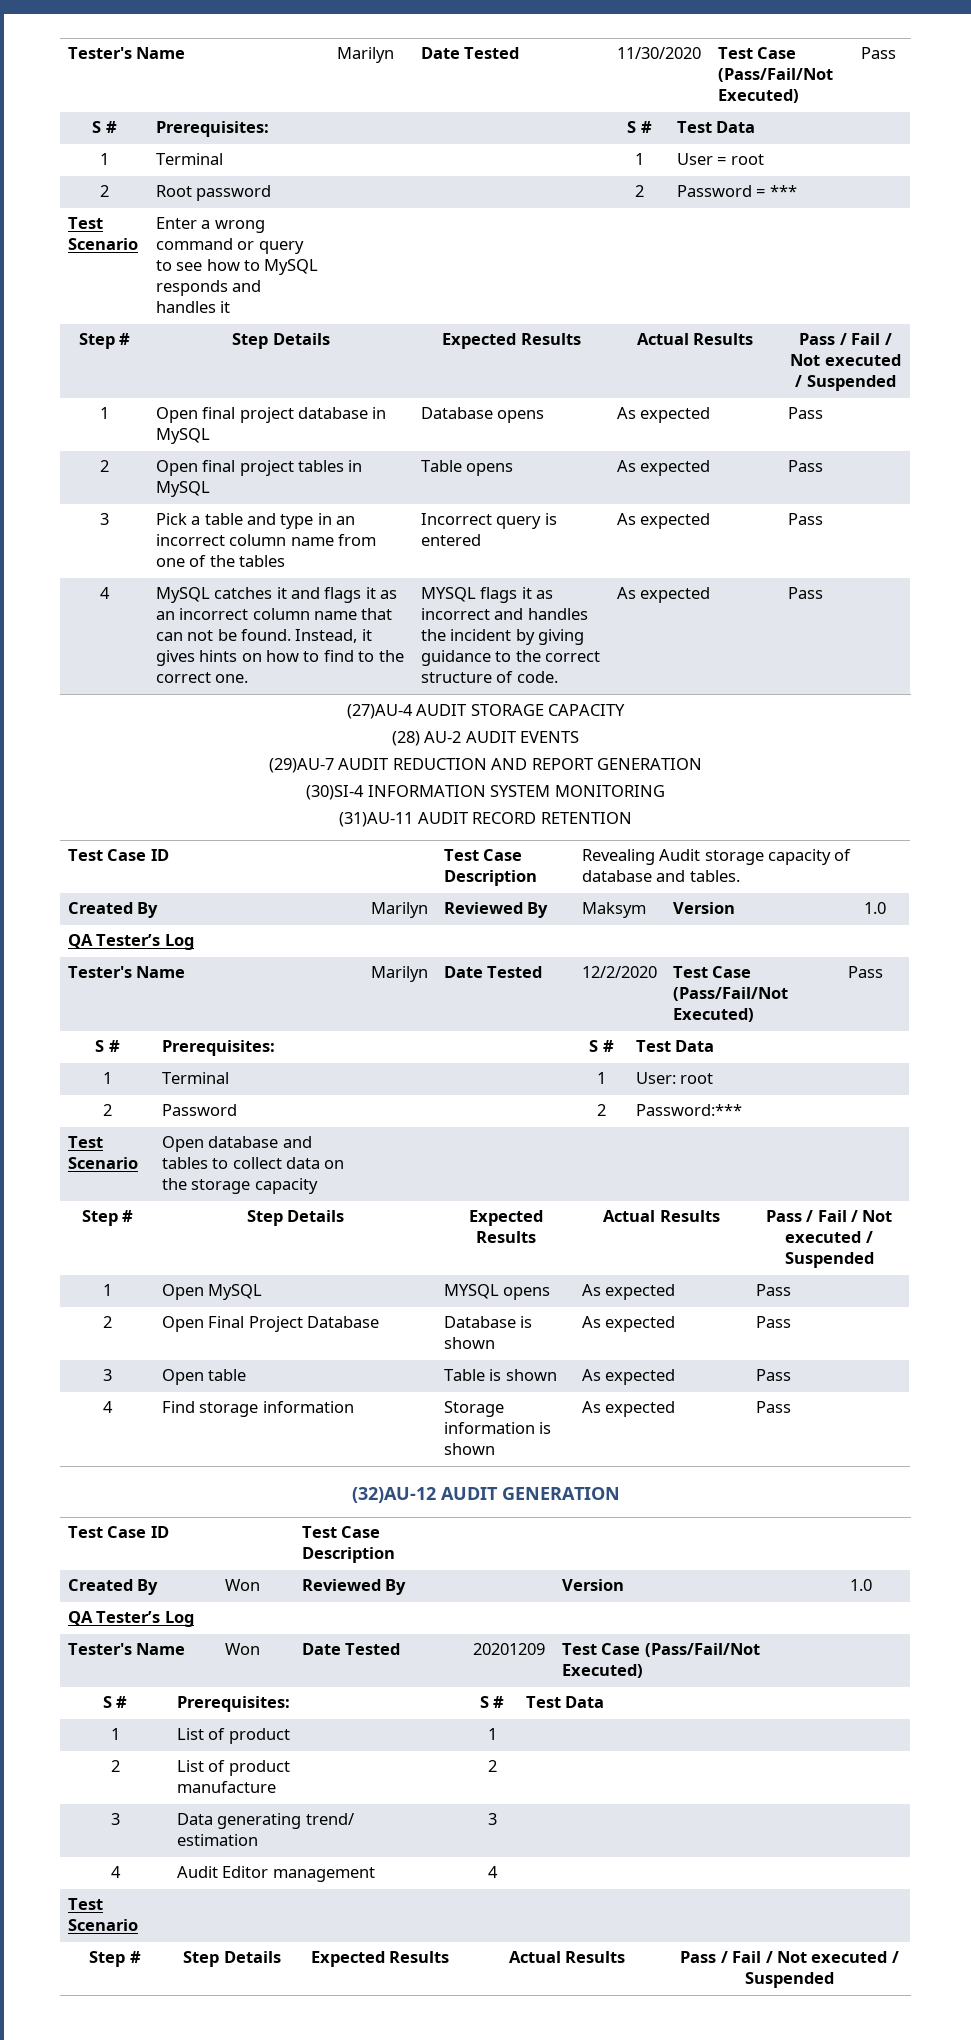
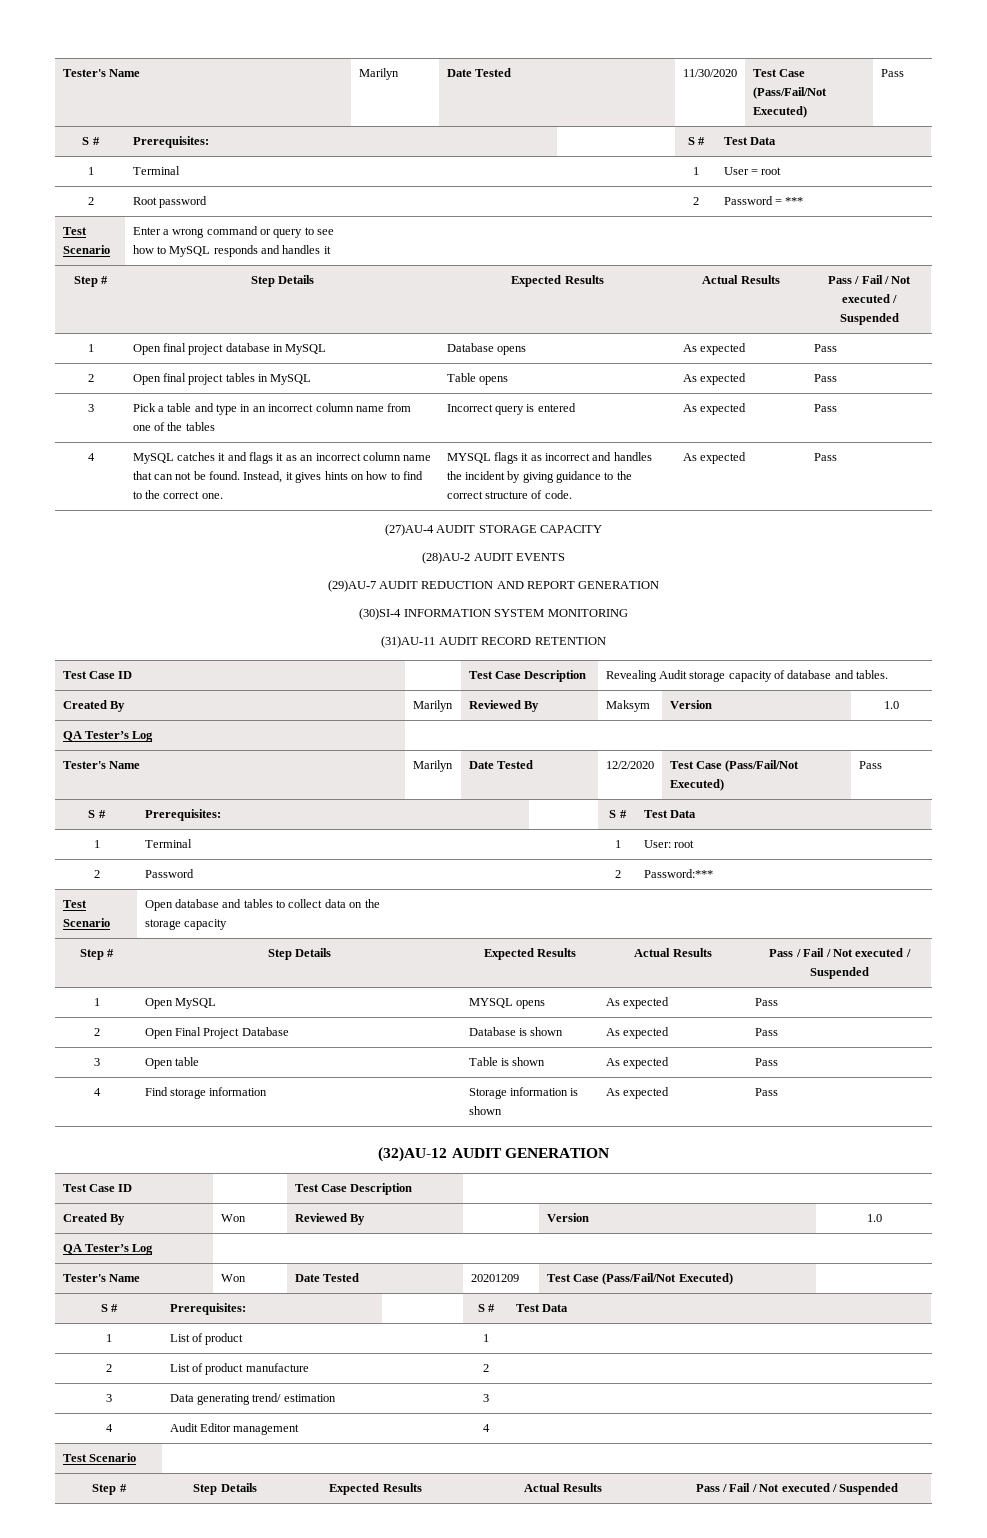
[391,731,462,746] (28) AU-2 -> [422,552,471,564] (28)AU-2

